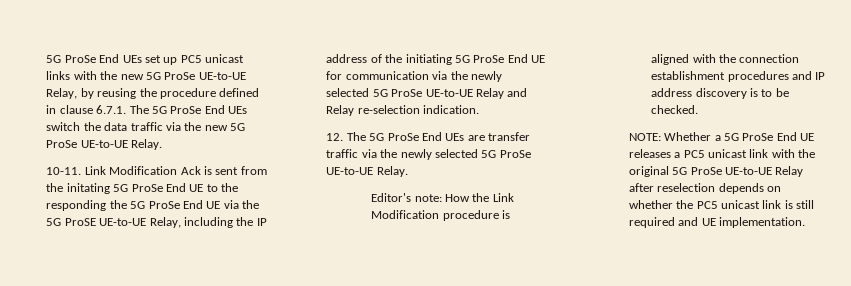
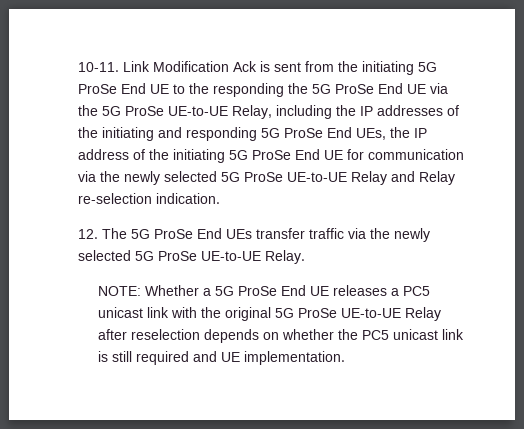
[46,54,245,65] [46,71,246,80] [46,88,260,99] [46,105,248,114] [46,122,246,131] [46,139,163,150] 5G ProSe End UEs set up PC5 unicast links with the new 5G ProSe UE-to-UE Relay, by reusing the procedure defined in clause 6.7.1. The 5G ProSe End UEs switch the data traffic via the new 5G ProSe UE-to-UE Relay. // -> (77, 67) none
[66,183,110,194] initating -> [361,61,414,75] initiating
[64,218,96,226] ProSE -> [124,106,164,116] ProSe
(267, 222) none -> [376,105,459,116] [77,127,427,141] addresses of the initiating and responding 5G ProSe End UEs, the IP
[467,135,485,141] are -> (252, 234) none
[371,193,514,202] [371,210,511,221] [651,54,800,65] [651,71,826,82] [651,88,789,99] [651,105,699,114] // Editor's note: How the Link Modification procedure is aligned with the connection establishment procedures and IP address discovery is to be checked. -> (305, 257) none

